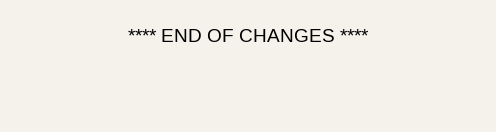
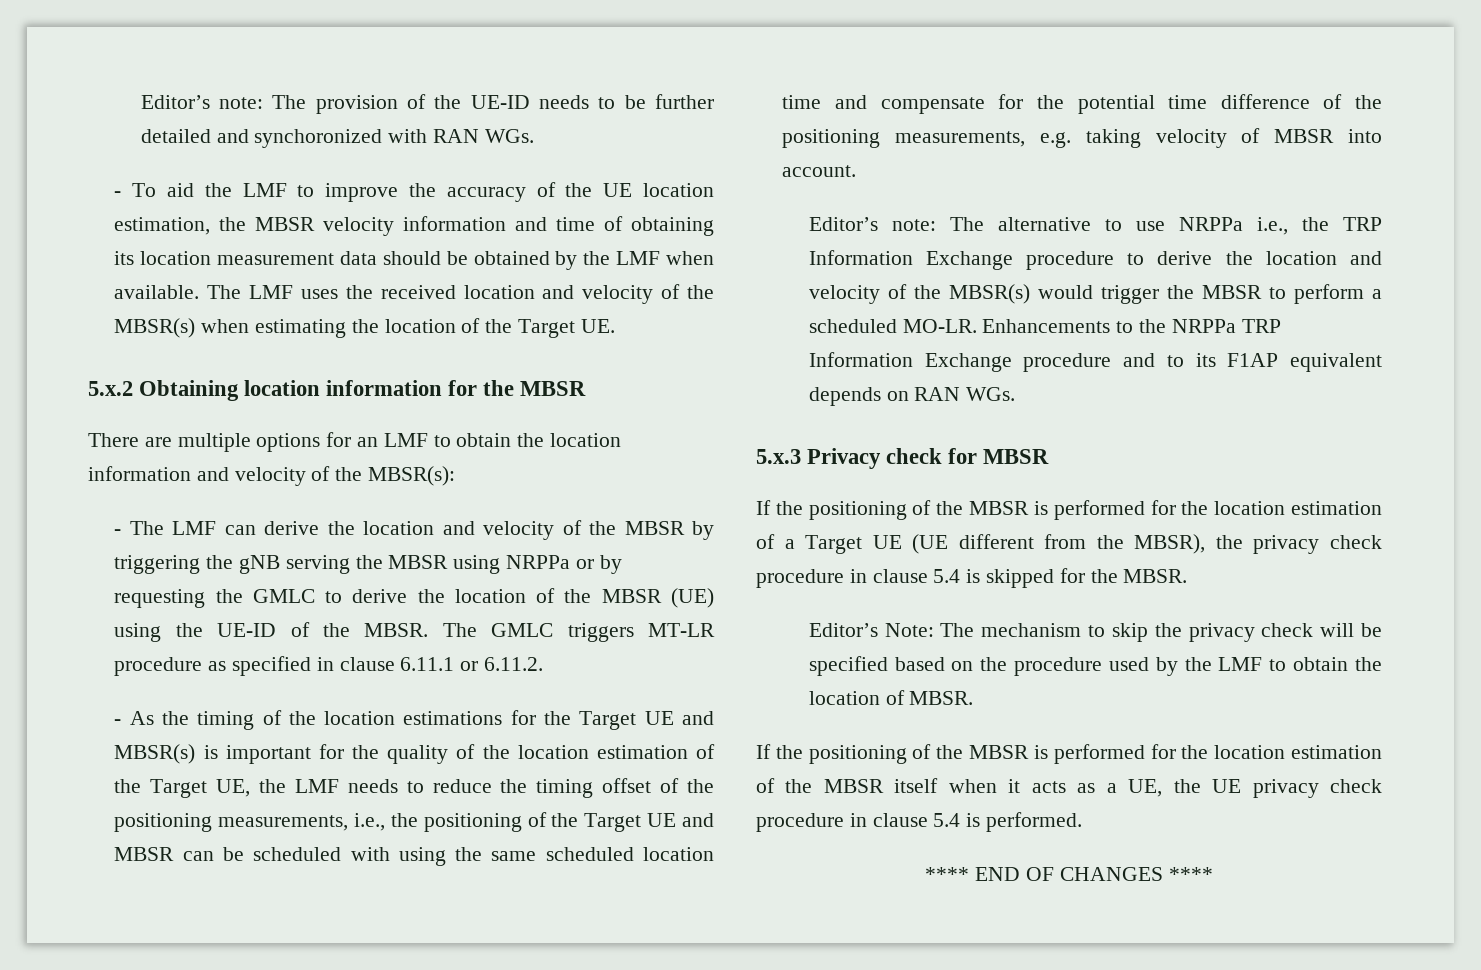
(127, 35) none -> [140,94,714,114] [140,129,534,148] [114,182,714,202] [114,216,714,236] [114,251,714,270] [114,284,714,304] [114,318,615,338] [88,380,587,401] [88,432,622,452] [88,466,456,486] [114,520,714,540] [114,555,622,574] [114,588,714,608] [114,622,715,642] [114,656,544,676] [114,710,714,730] [114,744,715,764] [114,778,715,798] [114,812,714,832] [114,847,714,866] [782,94,1382,114] [782,128,1382,148] [782,165,857,177] [808,217,1382,235] [808,250,1382,270] [808,284,1382,304] [808,319,1281,333] [808,352,1382,372] [808,387,1016,406] [756,448,1050,469] [756,500,1382,520] [756,534,1382,554] [756,568,1188,588] [808,623,1382,642] [808,656,1382,676] [808,690,974,705] [756,744,1382,764] [756,778,1382,798] [756,812,1083,832] Editor’s note: The provision of the UE-ID needs to be further detailed and synchoronized with RAN WGs. // - To aid the LMF to improve the accuracy of the UE location estimation, the MBSR velocity information and time of obtaining its location measurement data should be obtained by the LMF when available. The LMF uses the received location and velocity of the MBSR(s) when estimating the location of the Target UE. // 5.x.2 Obtaining location information for the MBSR // There are multiple options for an LMF to obtain the location information and velocity of the MBSR(s): // - The LMF can derive the location and velocity of the MBSR by triggering the gNB serving the MBSR using NRPPa or by requesting the GMLC to derive the location of the MBSR (UE) using the UE-ID of the MBSR. The GMLC triggers MT-LR procedure as specified in clause 6.11.1 or 6.11.2. // - As the timing of the location estimations for the Target UE and MBSR(s) is important for the quality of the location estimation of the Target UE, the LMF needs to reduce the timing offset of the positioning measurements, i.e., the positioning of the Target UE and MBSR can be scheduled with using the same scheduled location time and compensate for the potential time difference of the positioning measurements, e.g. taking velocity of MBSR into account. // Editor’s note: The alternative to use NRPPa i.e., the TRP Information Exchange procedure to derive the location and velocity of the MBSR(s) would trigger the MBSR to perform a scheduled MO-LR. Enhancements to the NRPPa TRP Information Exchange procedure and to its F1AP equivalent depends on RAN WGs. // 5.x.3 Privacy check for MBSR // If the positioning of the MBSR is performed for the location estimation of a Target UE (UE different from the MBSR), the privacy check procedure in clause 5.4 is skipped for the MBSR. // Editor’s Note: The mechanism to skip the privacy check will be specified based on the procedure used by the LMF to obtain the location of MBSR. // If the positioning of the MBSR is performed for the location estimation of the MBSR itself when it acts as a UE, the UE privacy check procedure in clause 5.4 is performed. //

